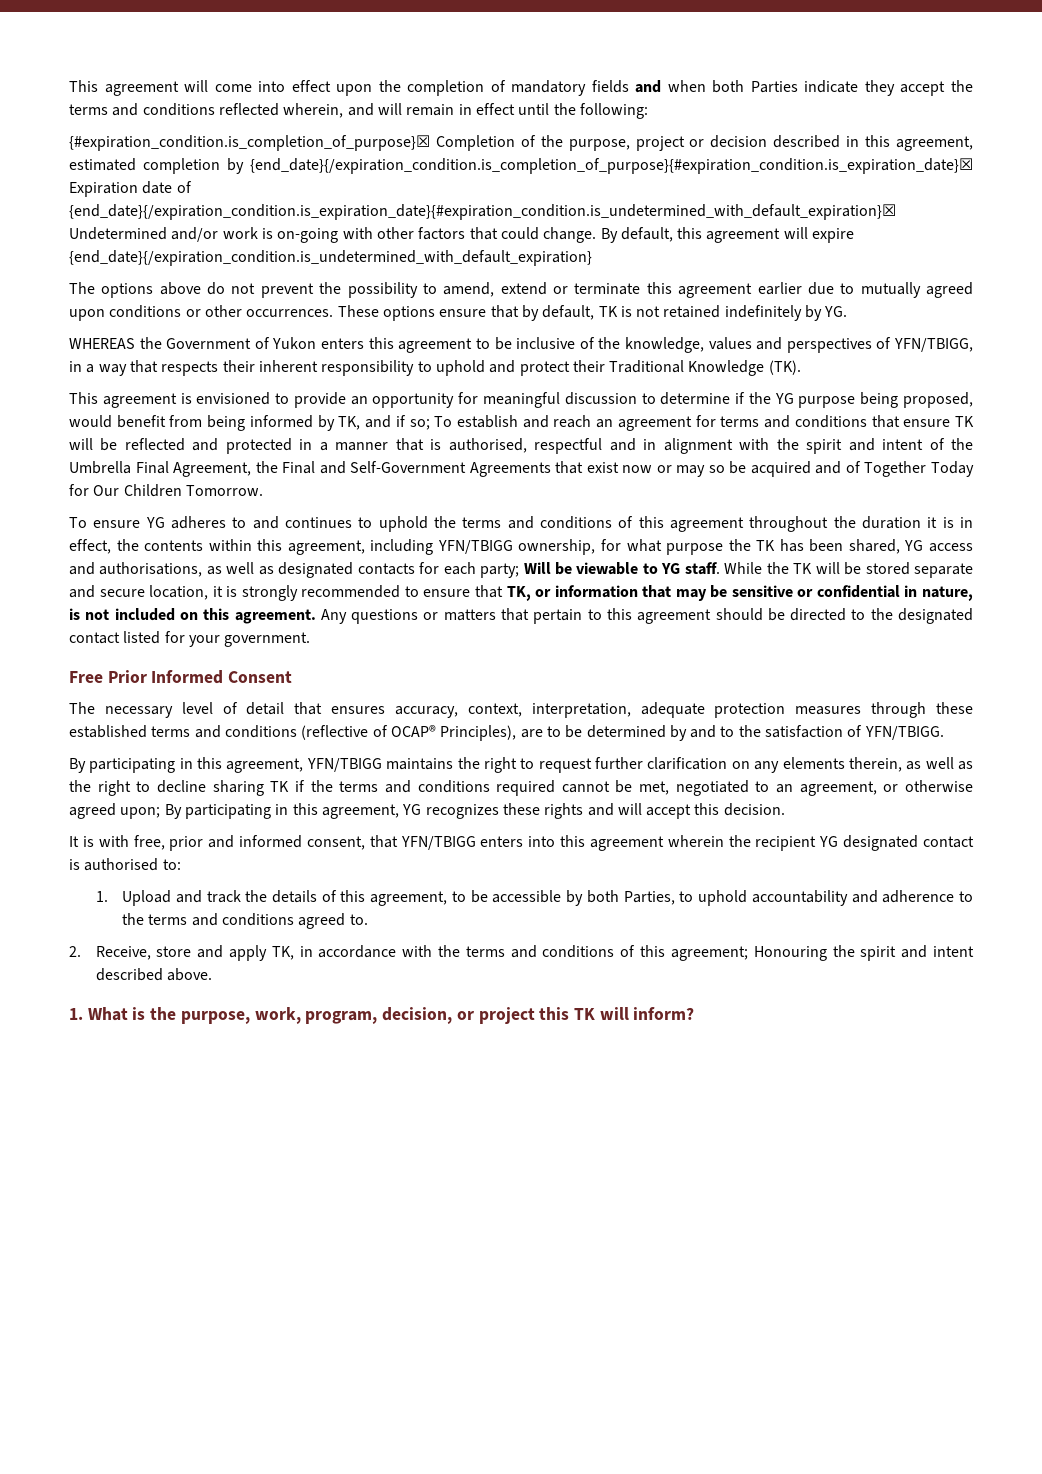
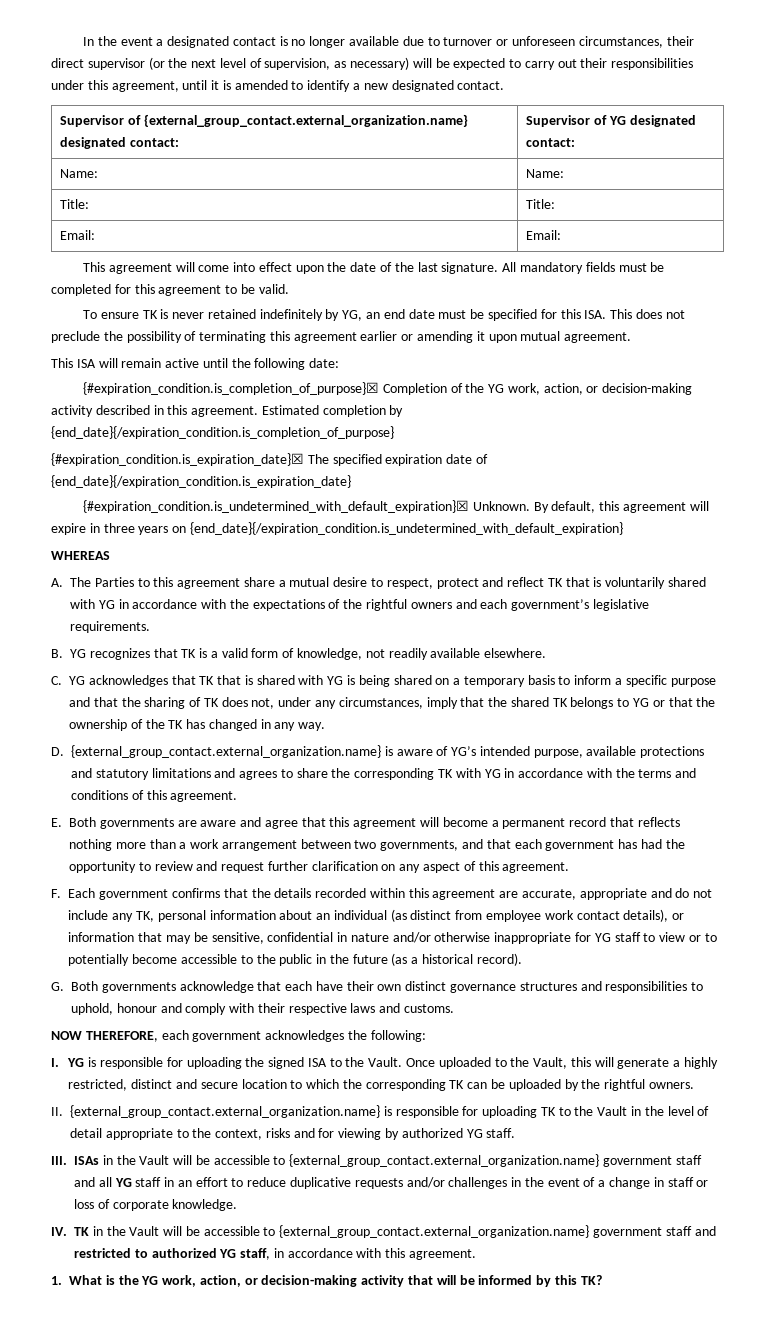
(69, 86) none -> [83,36,694,48] [51,57,694,70] [51,80,505,92] [60,114,469,127] [60,137,180,149] [526,115,696,127] [526,138,576,147] [60,169,99,178] [526,169,565,178] [60,199,90,209] [526,199,556,209] [60,230,96,240] [526,230,562,240] In the event a designated contact is no longer available due to turnover or unforeseen circumstances, their direct supervisor (or the next level of supervision, as necessary) will be expected to carry out their responsibilities under this agreement, until it is amended to identify a new designated contact. // Supervisor of {external_group_contact.external_organization.name} designated contact: | Supervisor of YG designated contact: // Name: | Name: // Title: | Title: // Email: | Email: //
[407,80,973,96] [69,103,648,119] [69,135,973,151] [69,158,973,174] [69,181,192,197] [69,204,896,220] [69,227,597,243] completion of mandatory fields and when both Parties indicate they accept the terms and conditions reflected wherein, and will remain in effect until the following: // {#expiration_condition.is_completion_of_purpose}☒ Completion of the purpose, project or decision described in this agreement, estimated completion by {end_date}{/expiration_condition.is_completion_of_purpose}{#expiration_condition.is_expiration_date}☒ Expiration date of {end_date}{/expiration_condition.is_expiration_date}{#expiration_condition.is_undetermined_with_default_expiration}☒ Undetermined and/or work is on-going with other factors that could change. -> [350,262,665,274] [51,284,289,296] [83,309,685,321] [51,331,632,343] [51,358,340,370] [83,382,693,395] [51,405,404,417] [51,426,394,439] [51,453,488,466] [51,475,351,488] [83,500,530,513] date of the last signature. All mandatory fields must be completed for this agreement to be valid. // To ensure TK is never retained indefinitely by YG, an end date must be specified for this ISA. This does not preclude the possibility of terminating this agreement earlier or amending it upon mutual agreement. // This ISA will remain active until the following date: // {#expiration_condition.is_completion_of_purpose}☒ Completion of the YG work, action, or decision-making activity described in this agreement. Estimated completion by {end_date}{/expiration_condition.is_completion_of_purpose} // {#expiration_condition.is_expiration_date}☒ The specified expiration date of {end_date}{/expiration_condition.is_expiration_date} // {#expiration_condition.is_undetermined_with_default_expiration}☒ Unknown.
[69,250,592,266] [69,282,973,298] [69,305,848,321] [69,337,973,353] [69,360,801,376] [69,392,974,408] [69,415,975,431] [69,438,974,454] [69,461,974,477] [69,484,263,497] [69,516,974,532] [69,539,973,555] [69,562,974,578] [69,585,973,601] [69,608,973,624] [69,631,311,647] [69,670,293,684] [69,702,974,718] [69,725,944,741] [69,757,973,773] [69,780,973,796] [69,803,785,819] [69,835,975,851] [69,858,181,871] [95,890,973,906] [122,913,368,929] [69,945,294,961] {end_date}{/expiration_condition.is_undetermined_with_default_expiration} // The options above do not prevent the possibility to amend, extend or terminate this agreement earlier due to mutually agreed upon conditions or other occurrences. These options ensure that by default, TK is not retained indefinitely by YG. // WHEREAS the Government of Yukon enters this agreement to be inclusive of the knowledge, values and perspectives of YFN/TBIGG, in a way that respects their inherent responsibility to uphold and protect their Traditional Knowledge (TK). // This agreement is envisioned to provide an opportunity for meaningful discussion to determine if the YG purpose being proposed, would benefit from being informed by TK, and if so; To establish and reach an agreement for terms and conditions that ensure TK will be reflected and protected in a manner that is authorised, respectful and in alignment with the spirit and intent of the Umbrella Final Agreement, the Final and Self-Government Agreements that exist now or may so be acquired and of Together Today for Our Children Tomorrow. // To ensure YG adheres to and continues to uphold the terms and conditions of this agreement throughout the duration it is in effect, the contents within this agreement, including YFN/TBIGG ownership, for what purpose the TK has been shared, YG access and authorisations, as well as designated contacts for each party; Will be viewable to YG staff. While the TK will be stored separate and secure location, it is strongly recommended to ensure that TK, or information that may be sensitive or confidential in nature, is not included on this agreement. Any questions or matters that pertain to this agreement should be directed to the designated contact listed for your government. // Free Prior Informed Consent // The necessary level of detail that ensures accuracy, context, interpretation, adequate protection measures through these established terms and conditions (reflective of OCAP® Principles), are to be determined by and to the satisfaction of YFN/TBIGG. // By participating in this agreement, YFN/TBIGG maintains the right to request further clarification on any elements therein, as well as the right to decline sharing TK if the terms and conditions required cannot be met, negotiated to an agreement, or otherwise agreed upon; By participating in this agreement, YG recognizes these rights and will accept this decision. // It is with free, prior and informed consent, that YFN/TBIGG enters into this agreement wherein the recipient YG designated contact is authorised to: // 1. Upload and track the details of this agreement, to be accessible by both Parties, to uphold accountability and adherence to the terms and conditions agreed to. // 2. Receive, store and apply TK, -> [89,522,623,535] [51,551,110,560] [51,577,707,589] [70,599,649,611] [70,621,150,633] [51,648,547,660] [51,675,716,687] [69,697,716,709] [69,719,326,731] [51,745,705,758] [71,768,501,780] in three years on {end_date}{/expiration_condition.is_undetermined_with_default_expiration} // WHEREAS // A. The Parties to this agreement share a mutual desire to respect, protect and reflect TK that is voluntarily shared with YG in accordance with the expectations of the rightful owners and each government’s legislative requirements. // B. YG recognizes that TK is a valid form of knowledge, not readily available elsewhere. // C. YG acknowledges that TK that is shared with YG is being shared on a temporary basis to inform a specific purpose and that the sharing of TK does not, under any circumstances, imply that the shared TK belongs to YG or that the ownership of the TK has changed in any way. // D. {external_group_contact.external_organization.name} is aware of YG’s intended purpose, available protections and statutory limitations and agrees to share the corresponding TK with YG
[670,945,975,961] [95,968,212,981] [69,1007,695,1024] agreement; Honouring the spirit and intent described above. // 1. What is the purpose, work, program, decision, or project this TK will inform? -> [170,791,238,802] [51,817,680,829] [69,839,685,851] [69,861,570,873] [51,888,713,900] [68,909,685,922] [68,932,717,944] [68,953,522,966] [51,981,704,993] [71,1003,455,1015] [51,1030,426,1042] [51,1057,718,1069] [68,1079,694,1091] [51,1105,710,1118] [70,1128,516,1140] [51,1154,702,1167] [74,1177,709,1189] [74,1199,238,1211] [51,1225,716,1238] [74,1248,477,1260] [51,1275,602,1287] agreement. // E. Both governments are aware and agree that this agreement will become a permanent record that reflects nothing more than a work arrangement between two governments, and that each government has had the opportunity to review and request further clarification on any aspect of this agreement. // F. Each government confirms that the details recorded within this agreement are accurate, appropriate and do not include any TK, personal information about an individual (as distinct from employee work contact details), or information that may be sensitive, confidential in nature and/or otherwise inappropriate for YG staff to view or to potentially become accessible to the public in the future (as a historical record). // G. Both governments acknowledge that each have their own distinct governance structures and responsibilities to uphold, honour and comply with their respective laws and customs. // NOW THEREFORE, each government acknowledges the following: // I. YG is responsible for uploading the signed ISA to the Vault. Once uploaded to the Vault, this will generate a highly restricted, distinct and secure location to which the corresponding TK can be uploaded by the rightful owners. // II. {external_group_contact.external_organization.name} is responsible for uploading TK to the Vault in the level of detail appropriate to the context, risks and for viewing by authorized YG staff. // III. ISAs in the Vault will be accessible to {external_group_contact.external_organization.name} government staff and all YG staff in an effort to reduce duplicative requests and/or challenges in the event of a change in staff or loss of corporate knowledge. // IV. TK in the Vault will be accessible to {external_group_contact.external_organization.name} government staff and restricted to authorized YG staff, in accordance with this agreement. // 1. What is the YG work, action, or decision-making activity that will be informed by this TK?

